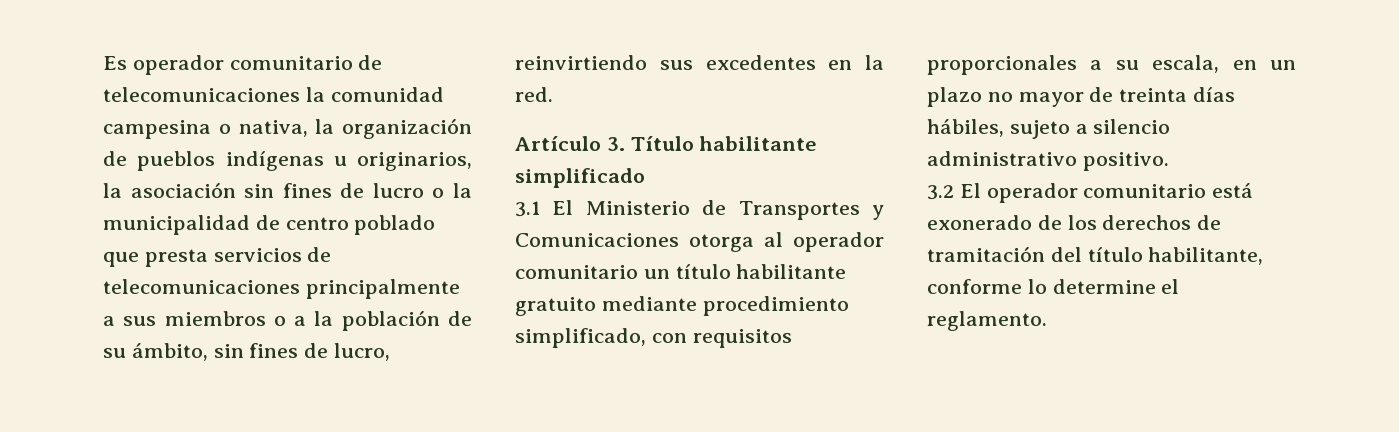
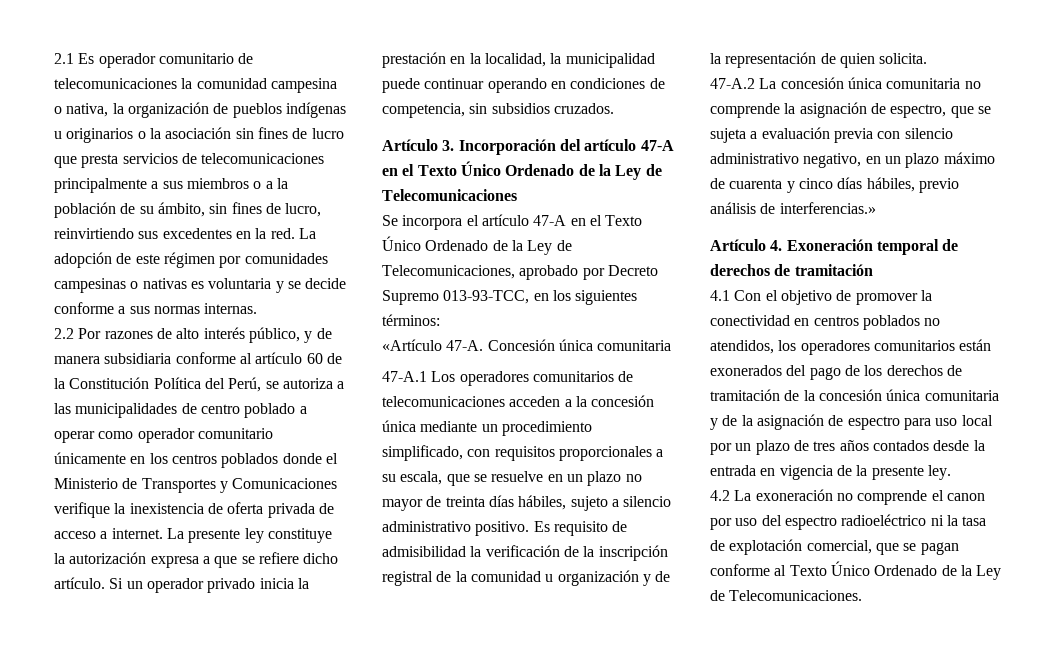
(103, 63) none -> [54,53,74,64] 2.1
[357,152,472,171] originarios, -> [66,128,146,143] originarios o
[432,183,472,198] [103,215,436,235] o la municipalidad de centro poblado -> (344, 133) none
[515,136,818,151] [515,168,645,188] [515,200,574,217] // Artículo 3. Título habilitante simplificado // 3.1 El -> [298,228,316,239] [54,252,328,268] [54,278,347,293] [54,302,258,314] [54,327,332,343] [54,352,342,364] [54,377,345,392] [54,403,307,418] [54,428,273,443] [54,452,338,468] La adopción de este régimen por comunidades campesinas o nativas es voluntaria y se decide conforme a sus normas internas. // 2.2 Por razones de alto interés público, y de manera subsidiaria conforme al artículo 60 de la Constitución Política del Perú, se autoriza a las municipalidades de centro poblado a operar como operador comunitario únicamente en los centros poblados donde el
[689,232,884,252] [515,264,847,279] [515,296,697,316] otorga al operador comunitario un título habilitante gratuito mediante -> [54,502,334,518] [54,528,332,543] [54,552,339,568] [54,577,309,593] [382,52,655,68] [382,78,665,93] [382,103,614,118] [382,139,674,155] [382,161,662,180] [382,189,517,201] [382,214,643,230] [382,236,572,255] [382,265,658,280] [382,290,638,305] [382,314,440,326] [382,339,672,351] [382,371,634,386] [382,395,655,407] [382,420,498,432] verifique la inexistencia de oferta privada de acceso a internet. La presente ley constituye la autorización expresa a que se refiere dicho artículo. Si un operador privado inicia la prestación en la localidad, la municipalidad puede continuar operando en condiciones de competencia, sin subsidios cruzados. // Artículo 3. Incorporación del artículo 47-A en el Texto Único Ordenado de la Ley de Telecomunicaciones // Se incorpora el artículo 47-A en el Texto Único Ordenado de la Ley de Telecomunicaciones, aprobado por Decreto Supremo 013-93-TCC, en los siguientes términos: // «Artículo 47-A. Concesión única comunitaria // 47-A.1 Los operadores comunitarios de telecomunicaciones acceden a la concesión única mediante un
(1220, 64) none -> [446,471,544,486] que se resuelve
[927,183,1254,203] [927,215,1032,230] // 3.2 El operador comunitario está exonerado -> [533,521,628,536] [382,545,668,561] [382,570,671,586] [710,52,928,68] [710,77,981,89] [710,102,991,118] [710,127,953,143] [710,152,995,168] [710,177,959,193] [710,202,876,214] [710,239,959,255] [710,264,873,276] [710,290,932,305] [710,315,941,330] [710,339,992,355] [710,365,841,380] Es requisito de admisibilidad la verificación de la inscripción registral de la comunidad u organización y de la representación de quien solicita. // 47-A.2 La concesión única comunitaria no comprende la asignación de espectro, que se sujeta a evaluación previa con silencio administrativo negativo, en un plazo máximo de cuarenta y cinco días hábiles, previo análisis de interferencias.» // Artículo 4. Exoneración temporal de derechos de tramitación // 4.1 Con el objetivo de promover la conectividad en centros poblados no atendidos, los operadores comunitarios están exonerados del pago
[1050,247,1264,265] [927,279,1180,294] [927,311,1047,331] del título habilitante, conforme lo determine el reglamento. -> [784,389,999,401] [710,414,993,430] [710,440,985,455] [710,465,951,480] [710,489,985,505] [710,514,987,530] [710,539,959,555] [710,561,1002,580] [710,590,863,601] de la concesión única comunitaria y de la asignación de espectro para uso local por un plazo de tres años contados desde la entrada en vigencia de la presente ley. // 4.2 La exoneración no comprende el canon por uso del espectro radioeléctrico ni la tasa de explotación comercial, que se pagan conforme al Texto Único Ordenado de la Ley de Telecomunicaciones.

